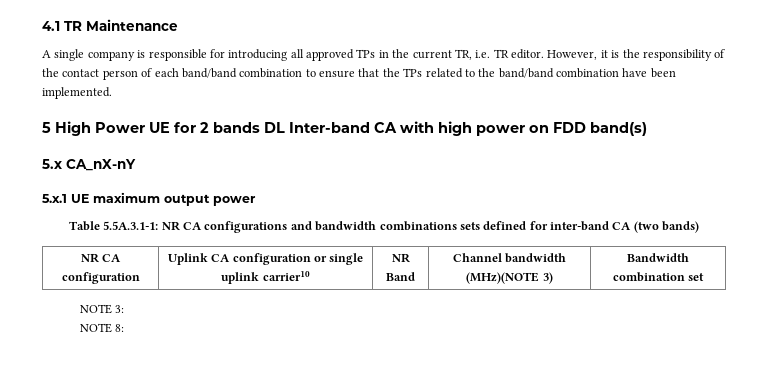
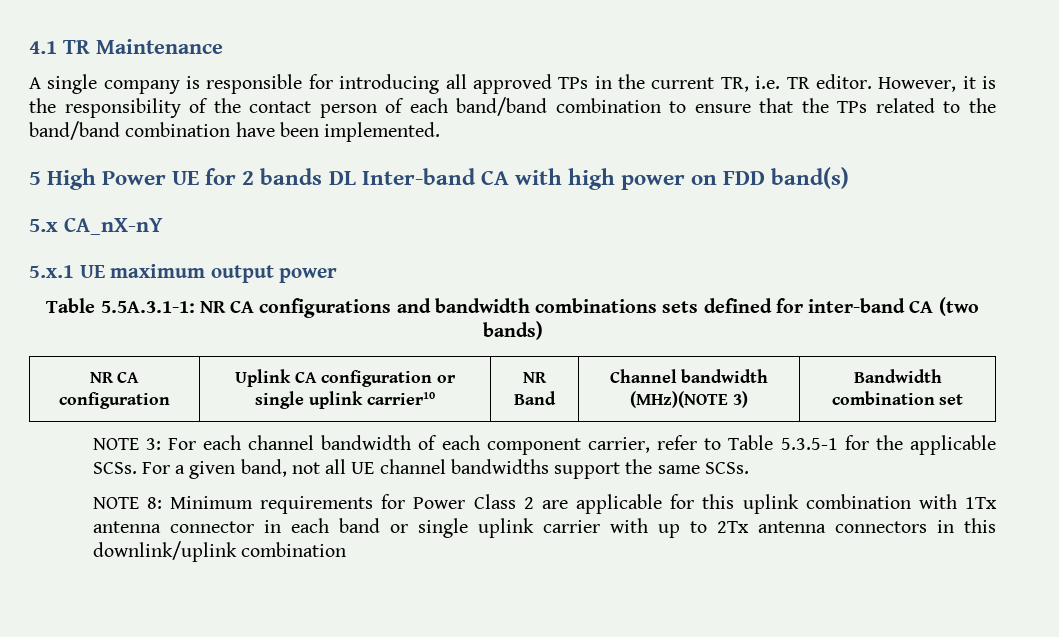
[79,323,125,333] // NOTE 8: -> [167,435,996,455] [92,459,749,479] [92,494,997,514] [92,518,996,538] [92,541,346,562] For each channel bandwidth of each component carrier, refer to Table 5.3.5-1 for the applicable SCSs. For a given band, not all UE channel bandwidths support the same SCSs. // NOTE 8: Minimum requirements for Power Class 2 are applicable for this uplink combination with 1Tx antenna connector in each band or single uplink carrier with up to 2Tx antenna connectors in this downlink/uplink combination

